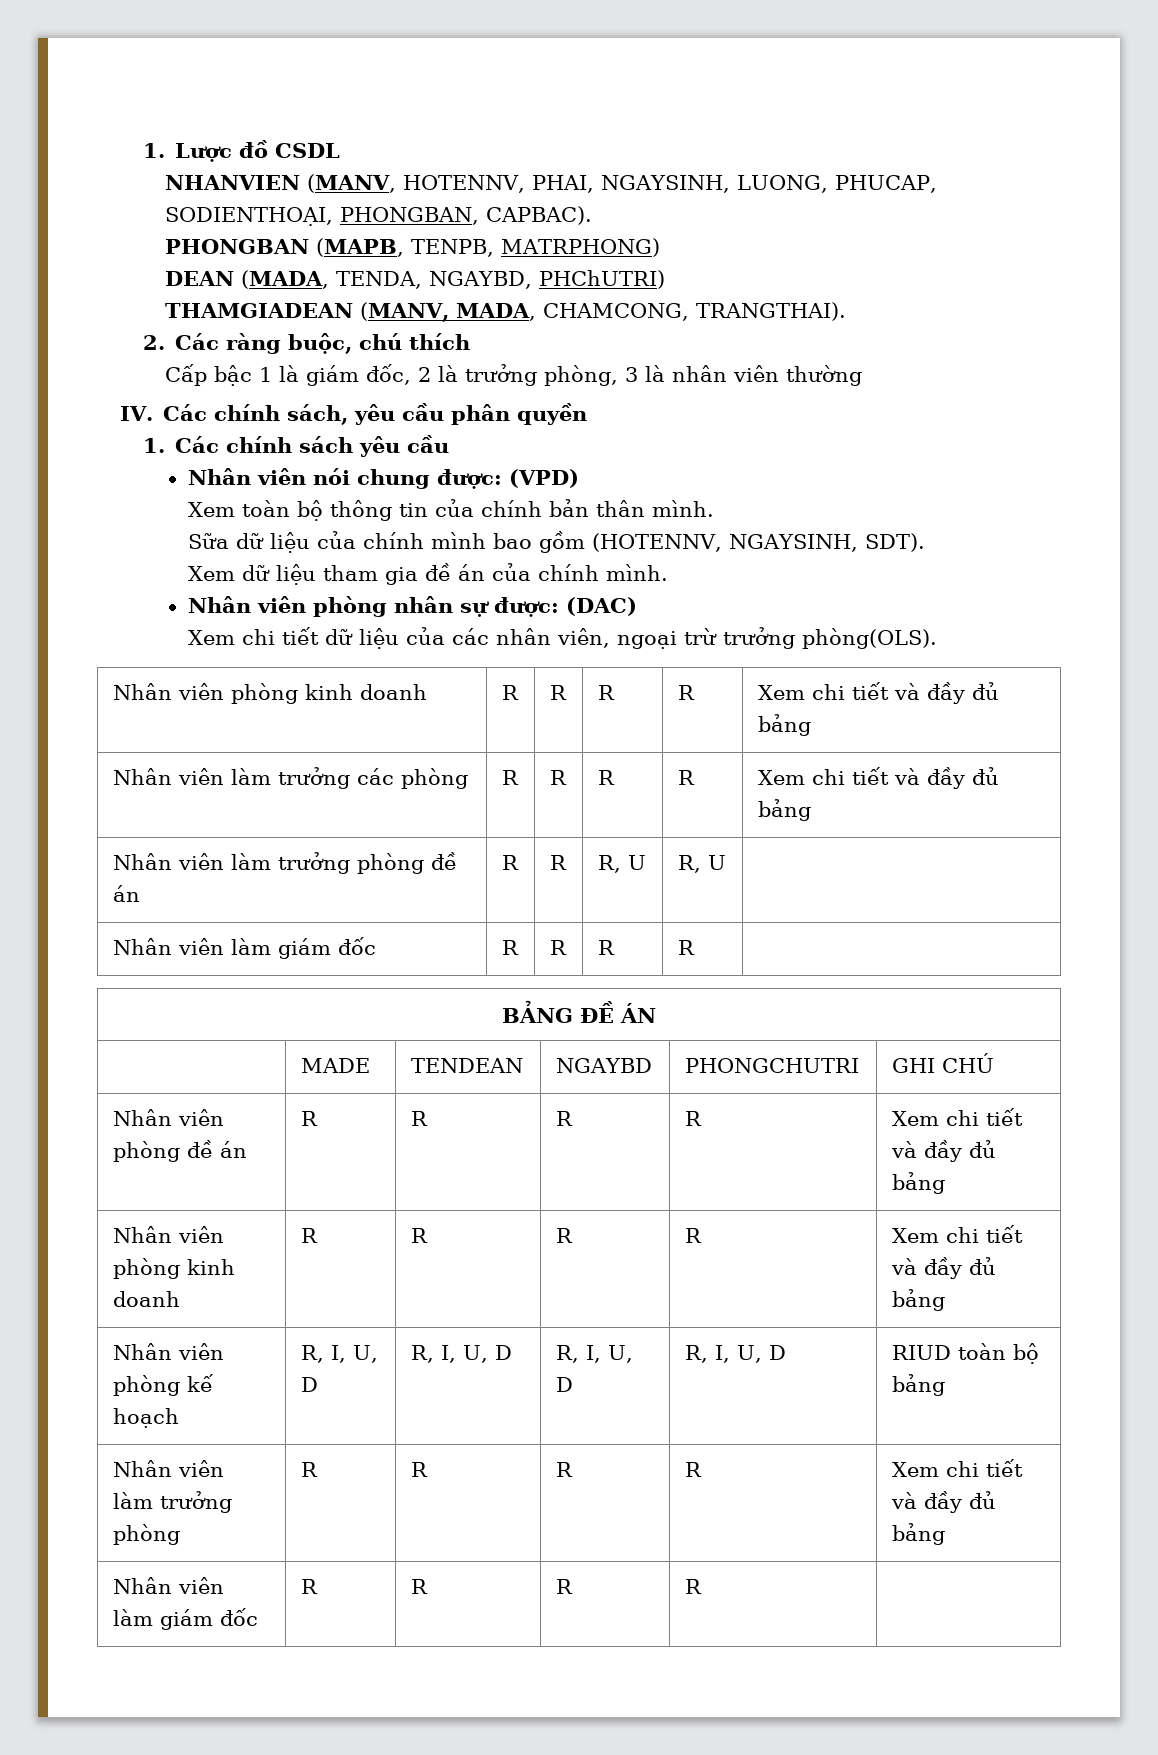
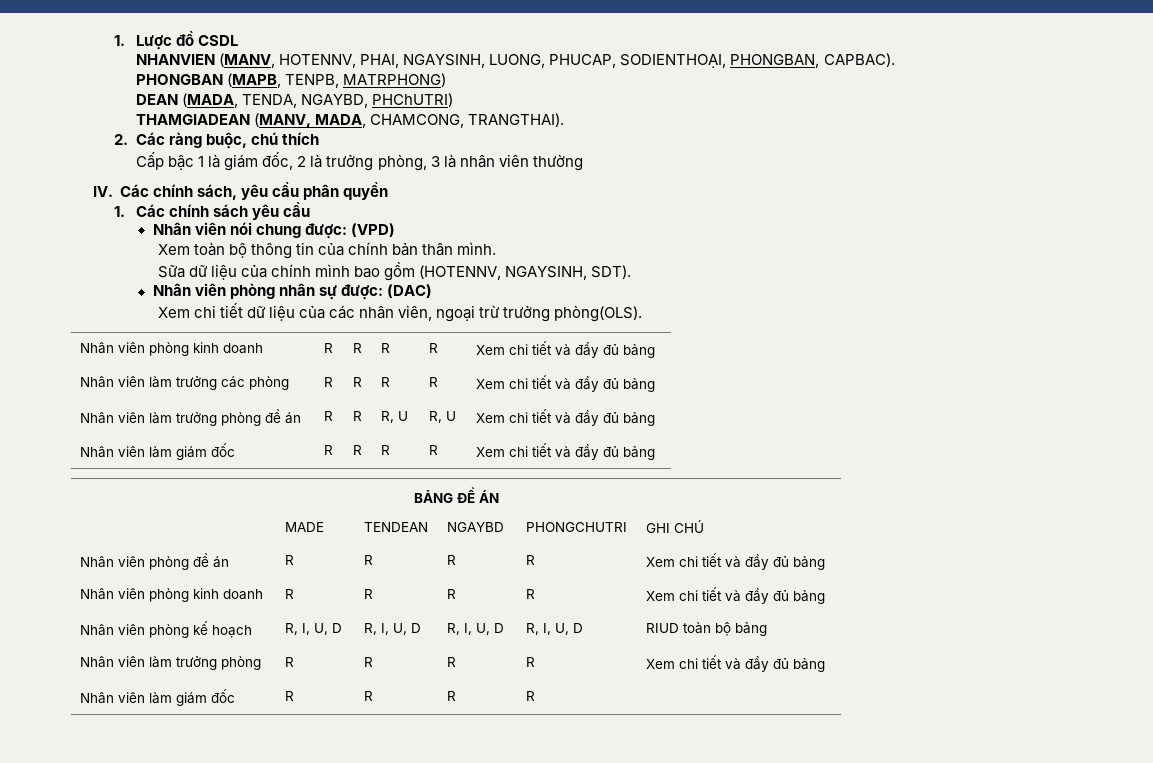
[188,563,669,585] // Xem dữ liệu tham gia đề án của chính mình. -> (632, 272) none
[112,937,376,959] [501,940,519,955] [549,940,567,955] [597,940,615,955] [677,940,695,955] // Nhân viên làm giám đốc | R | R | R | R | -> [476,409,656,426] [80,443,236,460] [324,445,334,455] [353,445,363,455] [381,445,391,455] [429,445,439,455] [476,443,656,460] Xem chi tiết và đầy đủ bảng // Nhân viên làm giám đốc | R | R | R | R | Xem chi tiết và đầy đủ bảng

